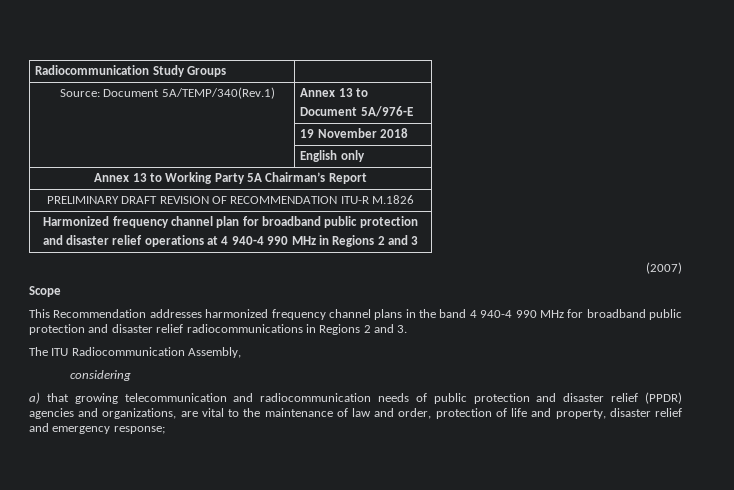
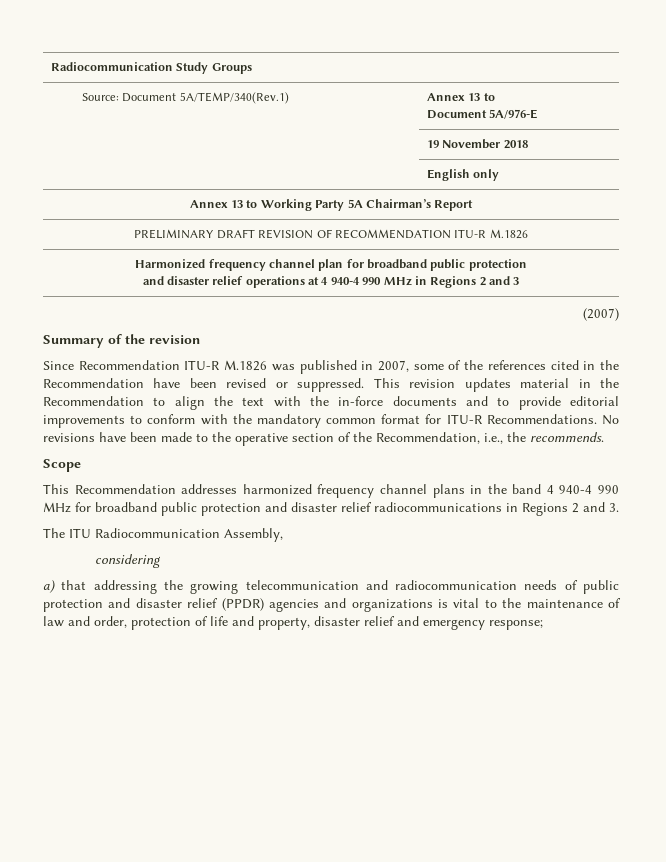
(682, 268) none -> [43,334,200,348] [43,360,619,374] [43,378,619,392] [43,396,619,410] [43,414,619,428] [43,432,604,446] // Summary of the revision // Since Recommendation ITU-R M.1826 was published in 2007, some of the references cited in the Recommendation have been revised or suppressed. This revision updates material in the Recommendation to align the text with the in-force documents and to provide editorial improvements to conform with the mandatory common format for ITU-R Recommendations. No revisions have been made to the operative section of the Recommendation, i.e., the recommends.
(69, 397) none -> [93,580,183,594] addressing the
[102,408,198,419] organizations, are -> [351,599,449,612] organizations is

